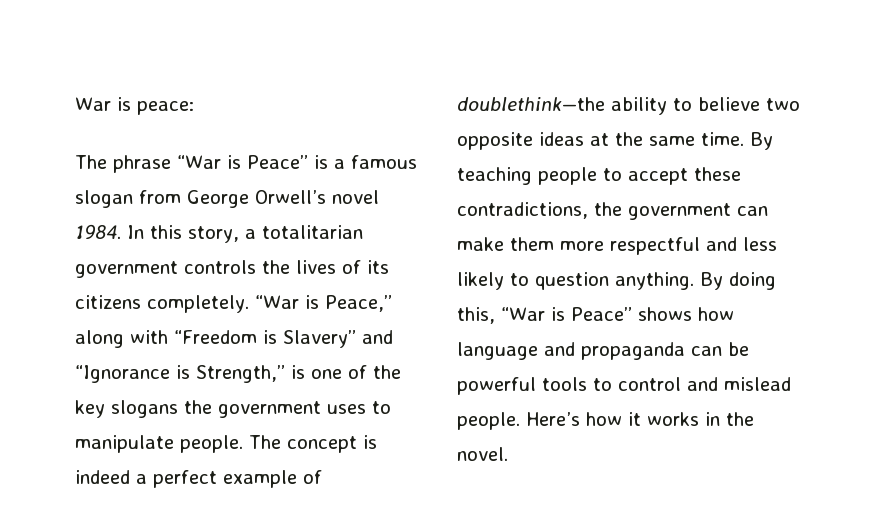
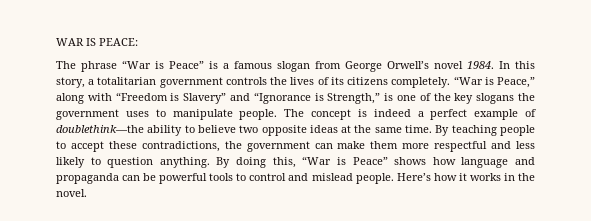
[75,97,194,115] War is peace: -> [56,38,138,46] WAR IS PEACE:

